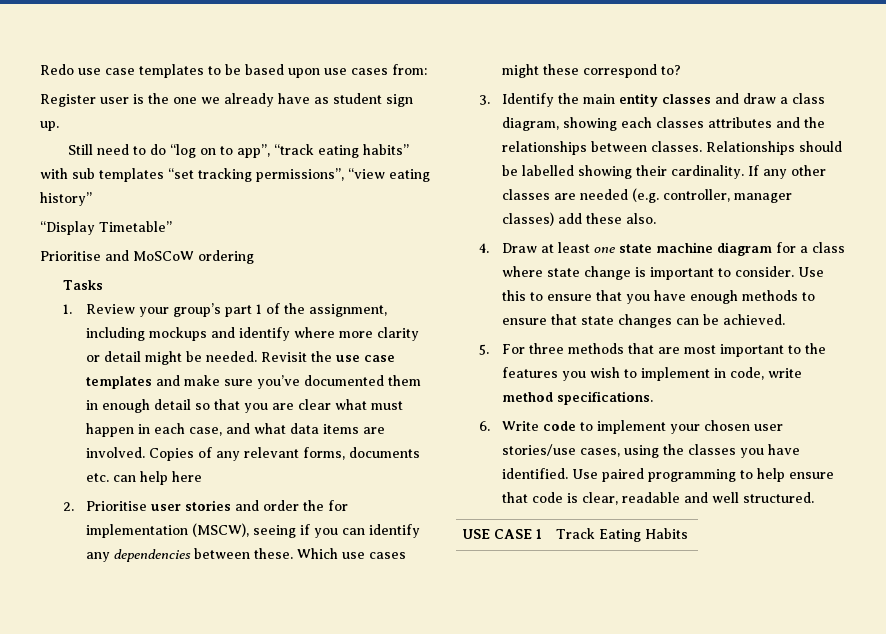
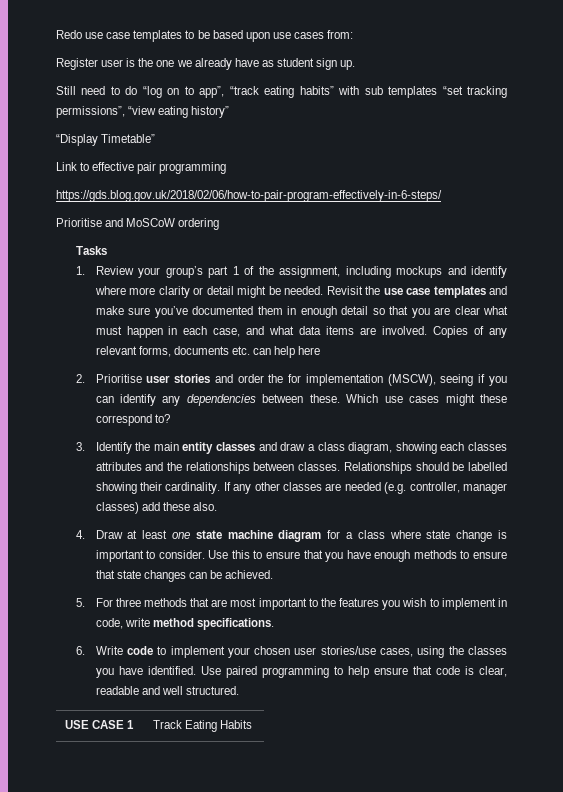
(172, 226) none -> [56,162,227,174] [56,190,442,202] // Link to effective pair programming // https://gds.blog.gov.uk/2018/02/06/how-to-pair-program-effectively-in-6-steps/

